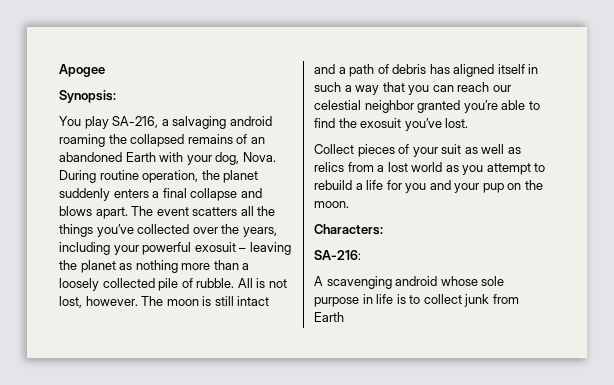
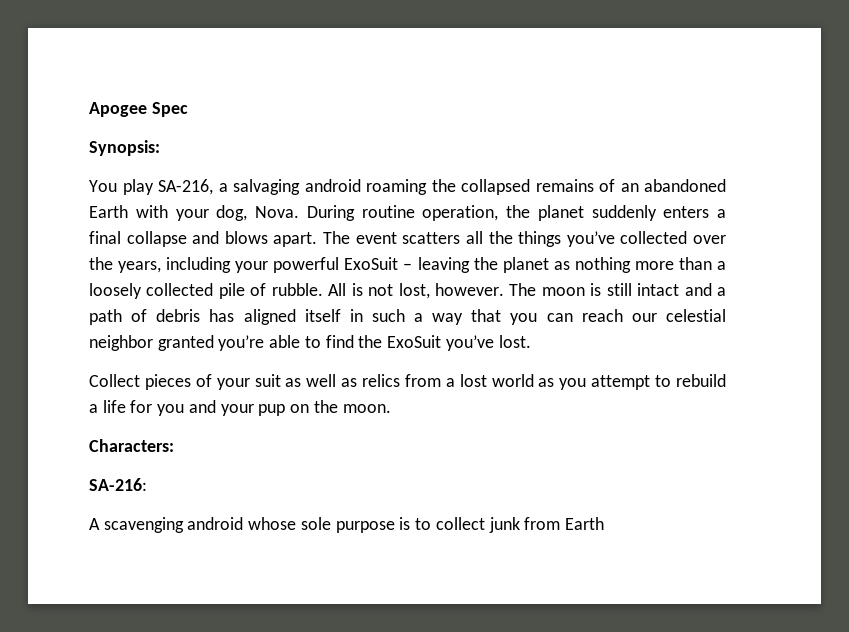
(105, 70) none -> [151,102,188,117] Spec
[194,242,236,252] exosuit -> [344,257,399,270] ExoSuit
[360,118,402,128] exosuit -> [387,335,442,348] ExoSuit
[362,294,394,304] in life -> (395, 527) none

